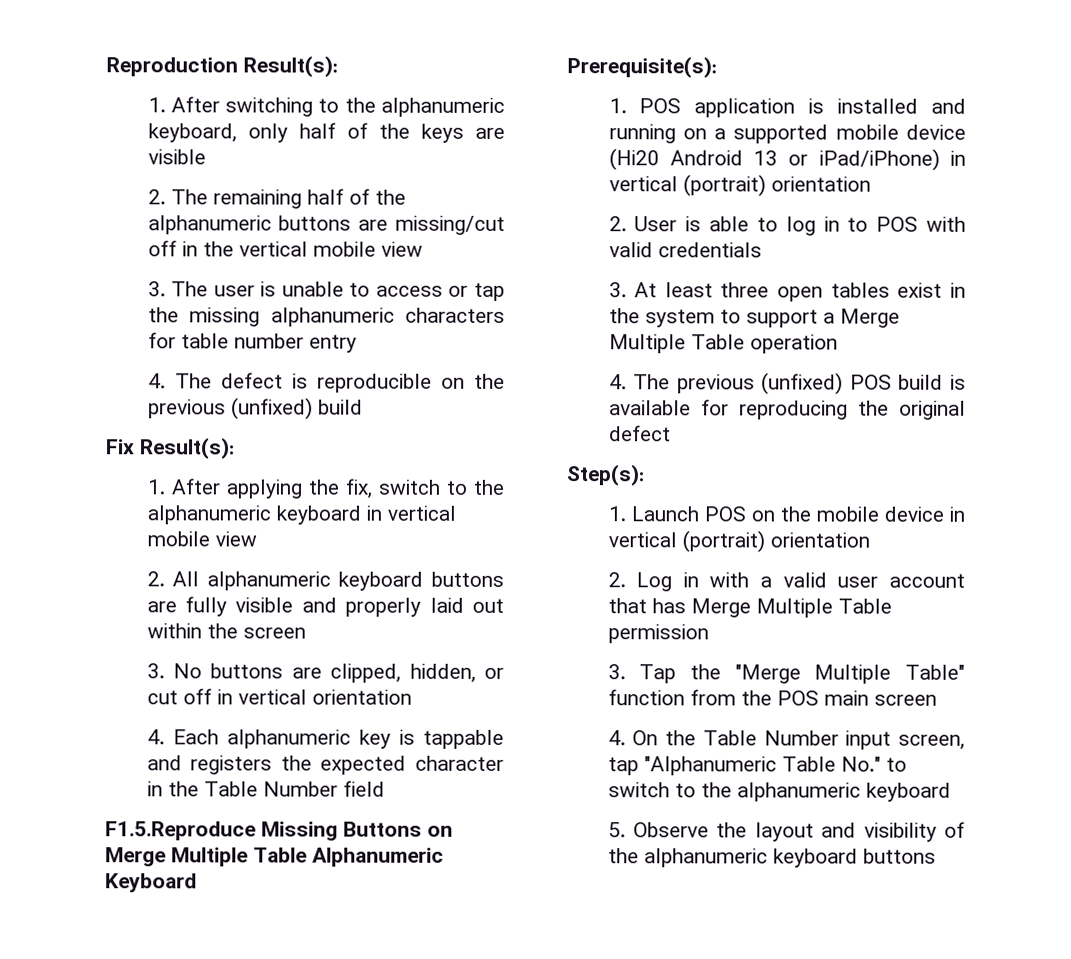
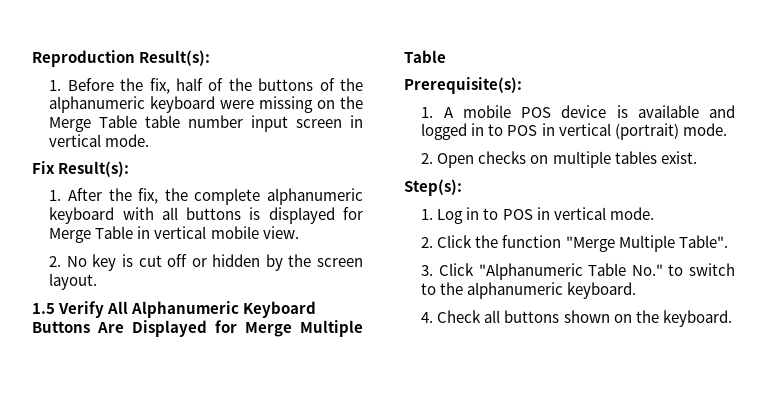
[170,96,505,117] [147,122,506,143] [147,149,206,165] [147,188,406,209] [147,215,505,235] [147,240,423,257] [147,281,505,301] [147,307,505,327] [147,332,357,353] [147,372,505,393] [147,397,363,420] After switching to the alphanumeric keyboard, only half of the keys are visible // 2. The remaining half of the alphanumeric buttons are missing/cut off in the vertical mobile view // 3. The user is unable to access or tap the missing alphanumeric characters for table number entry // 4. The defect is reproducible on the previous (unfixed) build -> [67,78,364,94] [49,96,363,113] [49,115,363,132] [49,134,150,147] Before the fix, half of the buttons of the alphanumeric keyboard were missing on the Merge Table table number input screen in vertical mode.
[225,478,504,499] [146,505,361,525] applying the fix, switch to the alphanumeric keyboard -> [108,188,363,205] [49,207,363,224] [49,226,134,243] the fix, the complete alphanumeric keyboard with all buttons is displayed for Merge Table
[214,531,257,547] [146,571,504,591] [146,596,504,617] [146,623,306,639] [146,663,504,683] [146,688,412,705] [146,729,504,749] [146,755,504,775] [146,780,385,797] [105,821,453,841] [105,847,444,867] [105,873,197,893] view // 2. All alphanumeric keyboard buttons are fully visible and properly laid out within the screen // 3. No buttons are clipped, hidden, or cut off in vertical orientation // 4. Each alphanumeric key is tappable and registers the expected character in the Table Number field // F1.5.Reproduce Missing Buttons on Merge Multiple Table Alphanumeric Keyboard -> [262,226,299,239] [49,254,364,271] [49,273,98,290] [32,301,317,318] [32,320,363,337] [404,50,446,63] view. // 2. No key is cut off or hidden by the screen layout. // 1.5 Verify All Alphanumeric Keyboard Buttons Are Displayed for Merge Multiple Table
[639,98,966,118] [608,124,966,144] [608,148,966,171] [608,174,871,197] [608,216,966,236] [608,242,762,258] [608,282,966,302] [608,308,900,328] [608,334,838,354] [608,372,966,395] [608,399,966,420] [608,425,671,442] [566,464,645,487] [607,506,965,522] [607,530,870,553] [607,572,965,592] [607,598,892,618] [607,624,709,644] [607,664,965,684] [607,689,937,706] [607,730,965,750] [607,757,639,776] POS application is installed and running on a supported mobile device (Hi20 Android 13 or iPad/iPhone) in vertical (portrait) orientation // 2. User is able to log in to POS with valid credentials // 3. At least three open tables exist in the system to support a Merge Multiple Table operation // 4. The previous (unfixed) POS build is available for reproducing the original defect // Step(s): // 1. Launch POS on the mobile device in vertical (portrait) orientation // 2. Log in with a valid user account that has Merge Multiple Table permission // 3. Tap the "Merge Multiple Table" function from the POS main screen // 4. On the Table Number input screen, tap -> [443,105,735,118] [421,123,727,140] [421,151,697,168] [404,179,462,196] [421,207,654,224] [421,235,728,252] [421,263,474,276] A mobile POS device is available and logged in to POS in vertical (portrait) mode. // 2. Open checks on multiple tables exist. // Step(s): // 1. Log in to POS in vertical mode. // 2. Click the function "Merge Multiple Table". // 3. Click
[865,782,951,802] [607,821,965,842] [607,848,936,868] keyboard // 5. Observe the layout and visibility of the alphanumeric keyboard buttons -> [567,282,637,299] [421,310,732,327] keyboard. // 4. Check all buttons shown on the keyboard.

